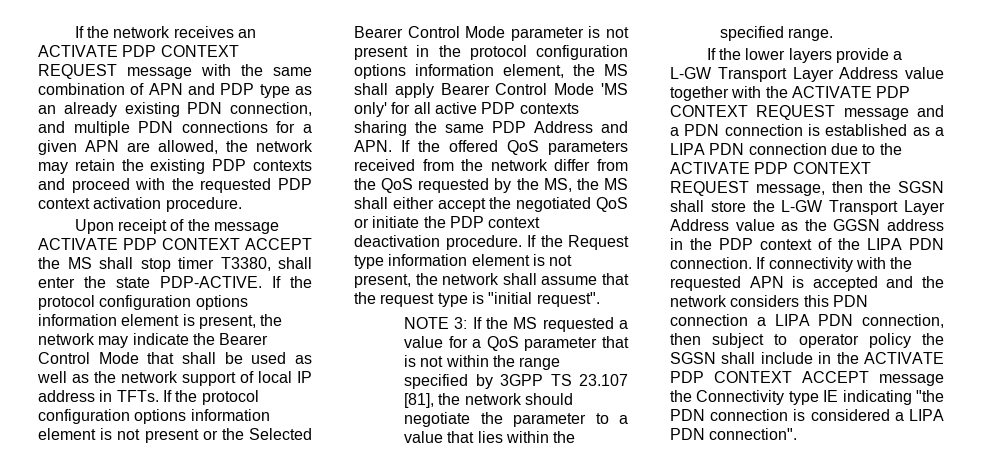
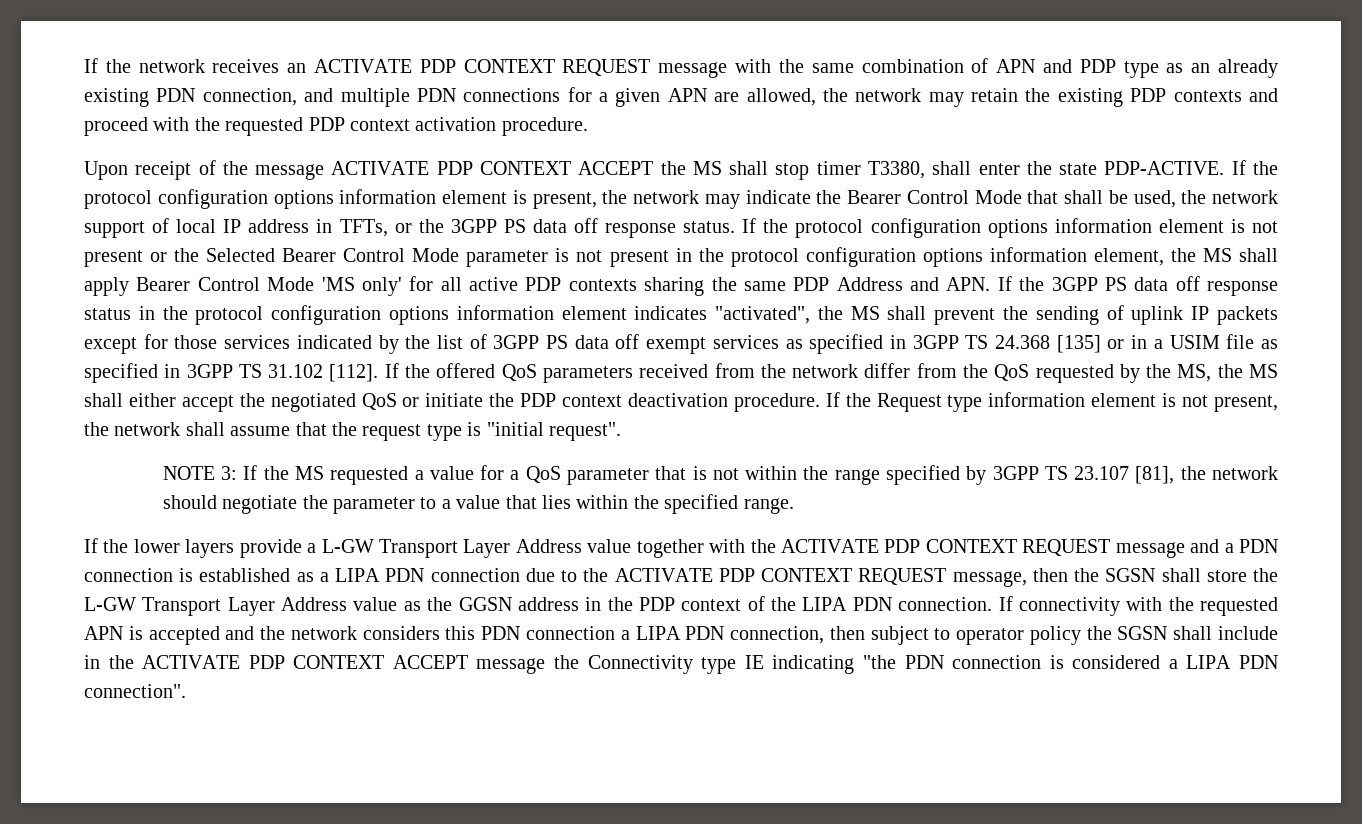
[251,352,312,364] [37,371,89,383] used as well as -> [1133,190,1176,208] used,
[116,390,159,402] TFTs. -> [339,218,736,238] TFTs, or the 3GPP PS data off response status.
(440, 146) none -> [1051,276,1278,296] [84,305,1278,325] [84,334,1278,354] [84,363,431,383] 3GPP PS data off response status in the protocol configuration options information element indicates "activated", the MS shall prevent the sending of uplink IP packets except for those services indicated by the list of 3GPP PS data off exempt services as specified in 3GPP TS 24.368 [135] or in a USIM file as specified in 3GPP TS 31.102 [112]. If the

